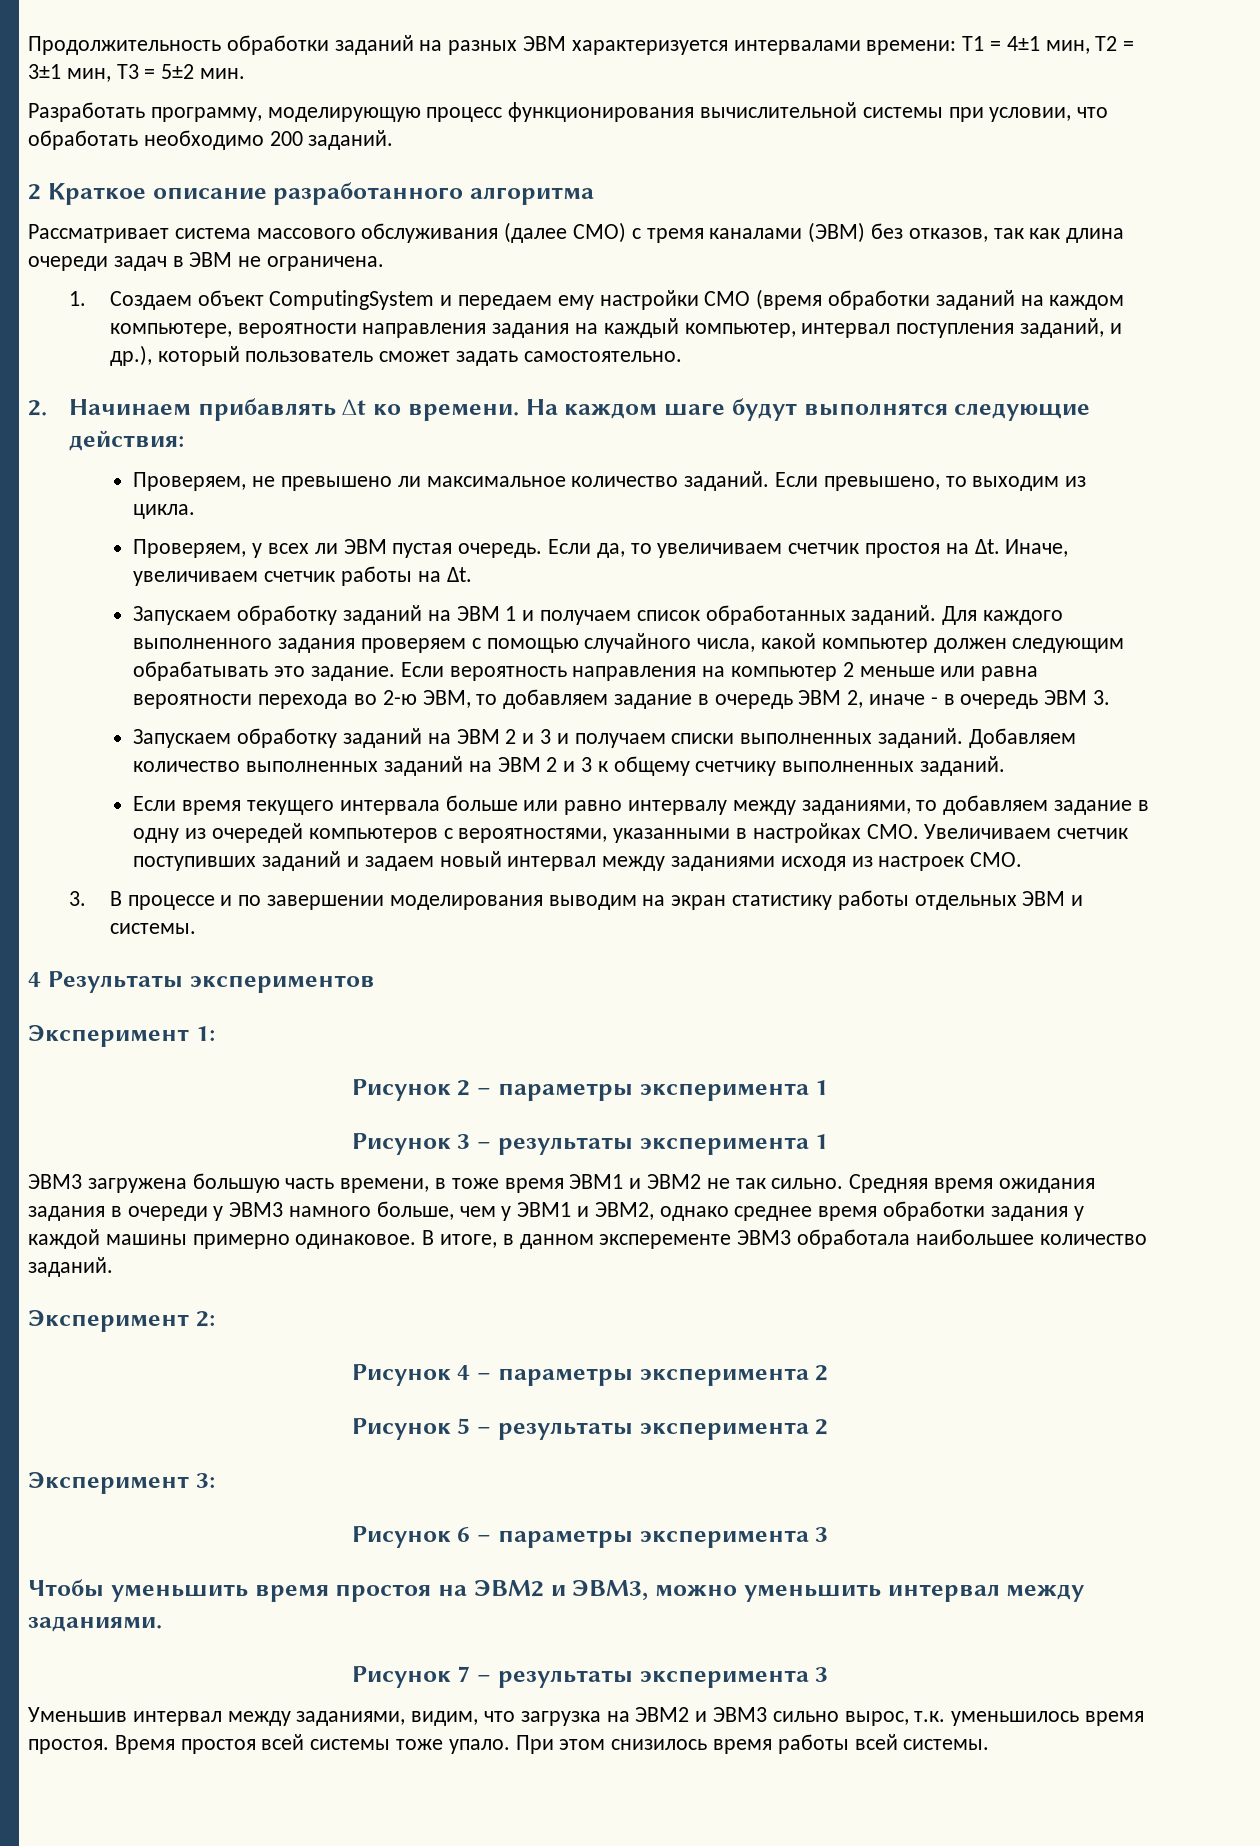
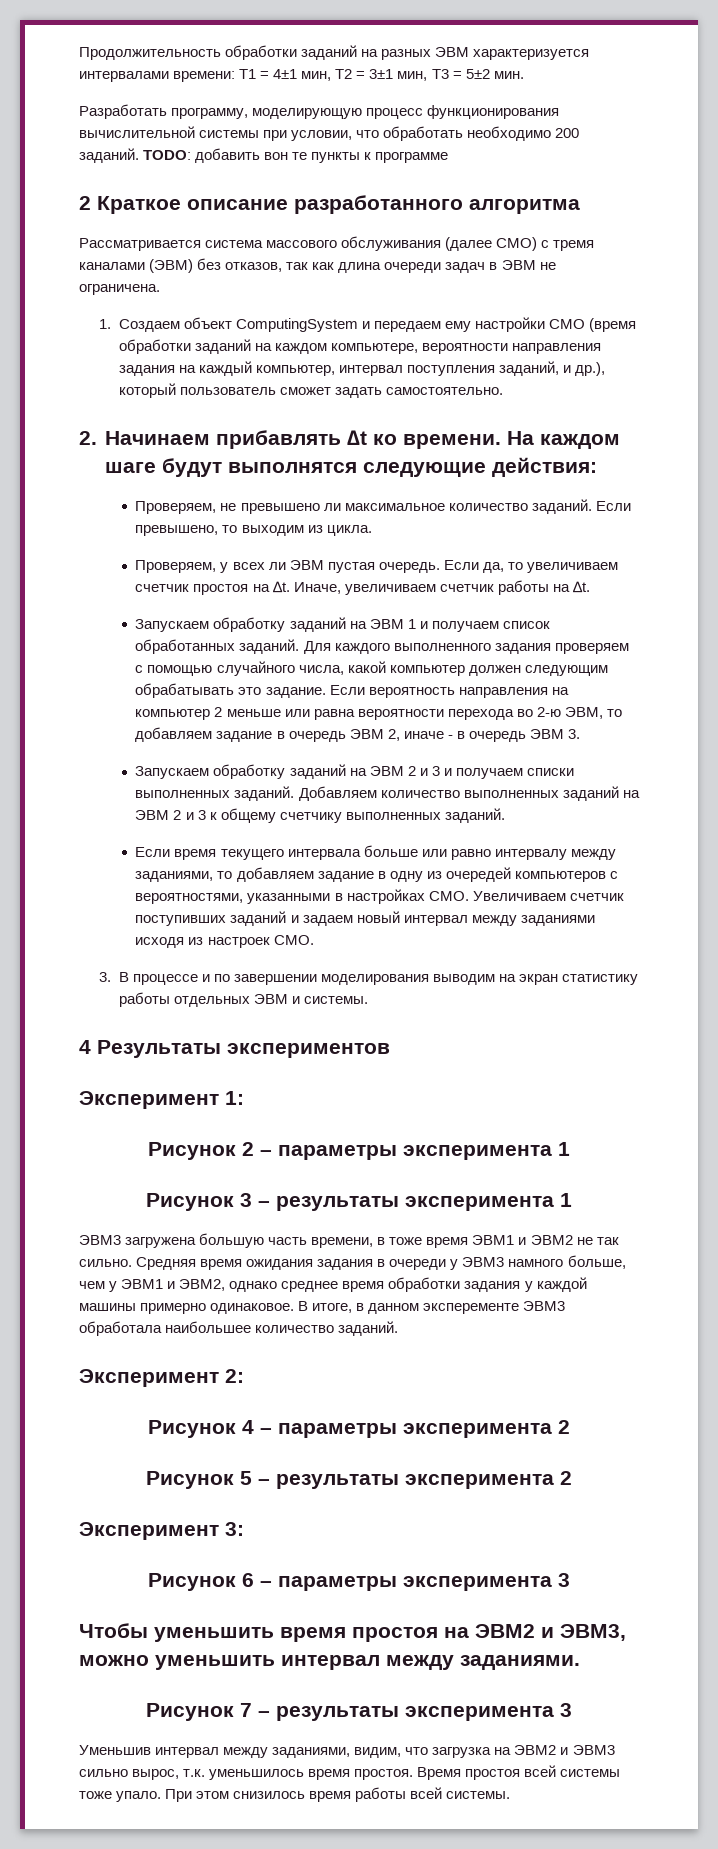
(394, 140) none -> [143,148,449,163] TODO: добавить вон те пункты к программе
[28,224,169,243] Рассматривает -> [79,238,201,251] Рассматривается

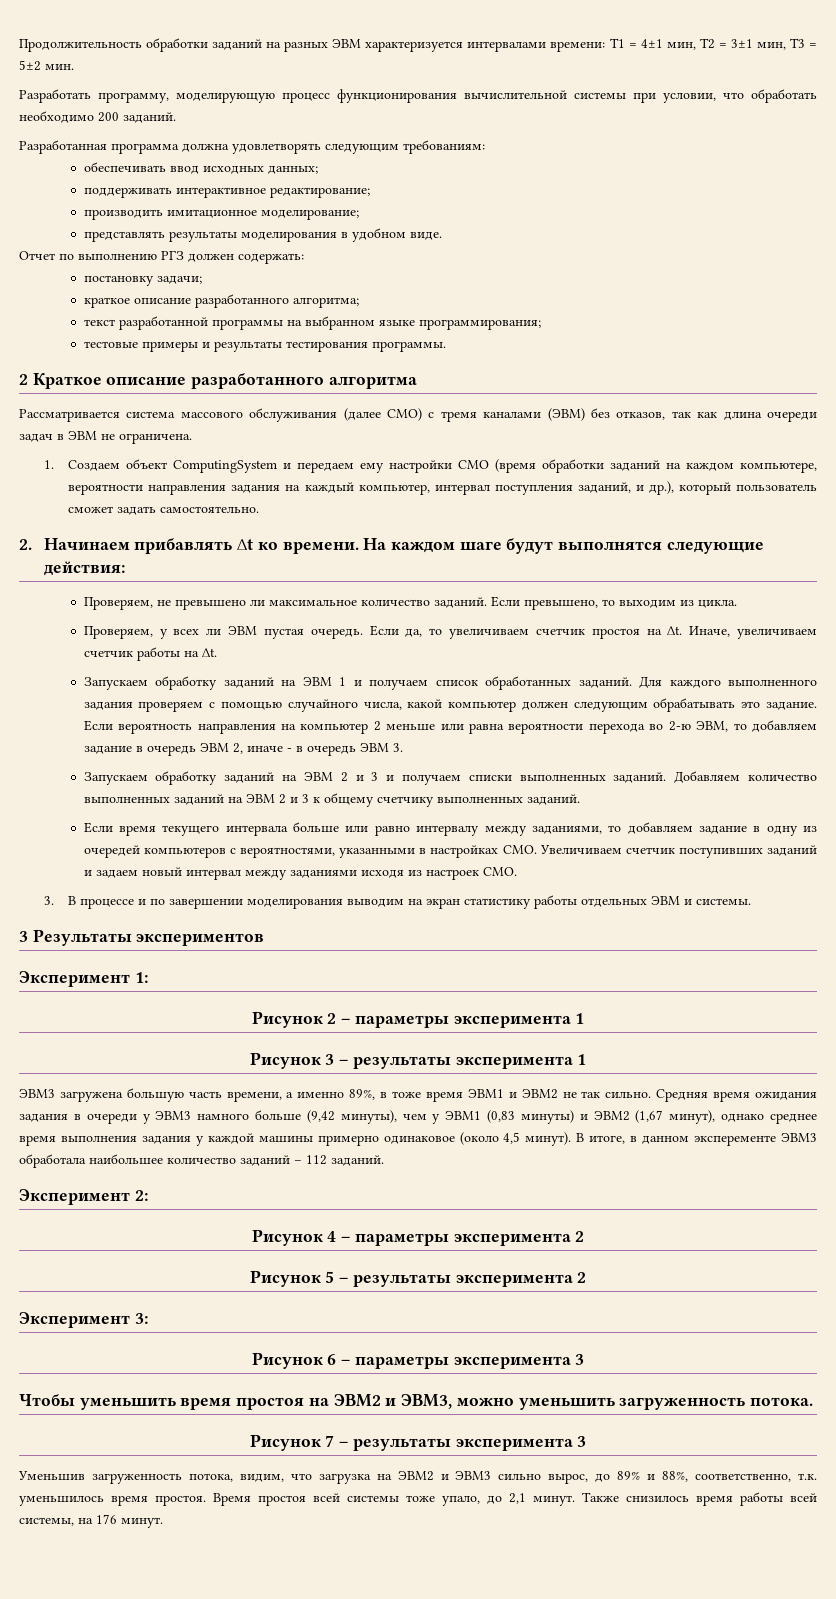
[143,148,449,163] TODO: добавить вон те пункты к программе -> [19,140,485,154] [83,162,318,174] [83,187,370,198] [83,209,359,220] [83,228,442,242] [19,251,304,264] [83,275,202,286] [83,294,359,308] [83,316,541,330] [83,341,446,352] // Разработанная программа должна удовлетворять следующим требованиям: // обеспечивать ввод исходных данных; // поддерживать интерактивное редактирование; // производить имитационное моделирование; // представлять результаты моделирования в удобном виде. // Отчет по выполнению РГЗ должен содержать: // постановку задачи; // краткое описание разработанного алгоритма; // текст разработанной программы на выбранном языке программирования; // тестовые примеры и результаты тестирования программы.
[79,1040,91,1054] 4 -> [19,931,28,942] 3
(374, 1242) none -> [286,1089,376,1100] а именно 89%,
[567,1255,626,1269] [79,1279,226,1292] больше, чем у ЭВМ1 и ЭВМ2, -> [255,1110,716,1124] больше (9,42 минуты), чем у ЭВМ1 (0,83 минуты) и ЭВМ2 (1,67 минут),
[388,1277,461,1292] обработки -> [60,1136,137,1142] выполнения
[210,1303,295,1314] одинаковое. -> [383,1132,572,1146] одинаковое (около 4,5 минут).
(335, 1329) none -> [240,1155,327,1166] заданий – 112
[281,1655,580,1670] интервал между заданиями. -> [619,1397,813,1410] загруженность потока.
[155,1747,351,1758] интервал между заданиями, -> [91,1473,233,1484] загруженность потока,
(180, 1774) none -> [595,1471,792,1482] до 89% и 88%, соответственно,
[116,1787,511,1802] упало. При этом снизилось время работы всей системы. -> [442,1492,817,1506] [19,1514,163,1528] упало, до 2,1 минут. Также снизилось время работы всей системы, на 176 минут.

